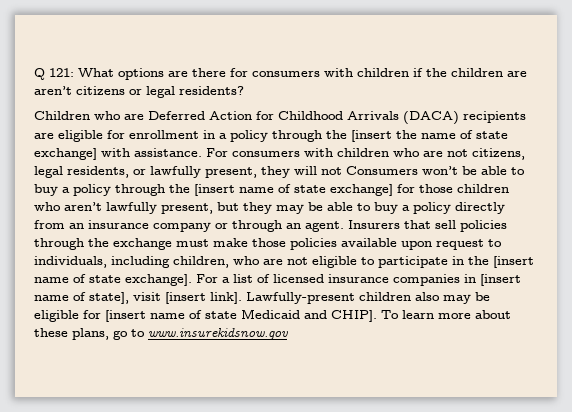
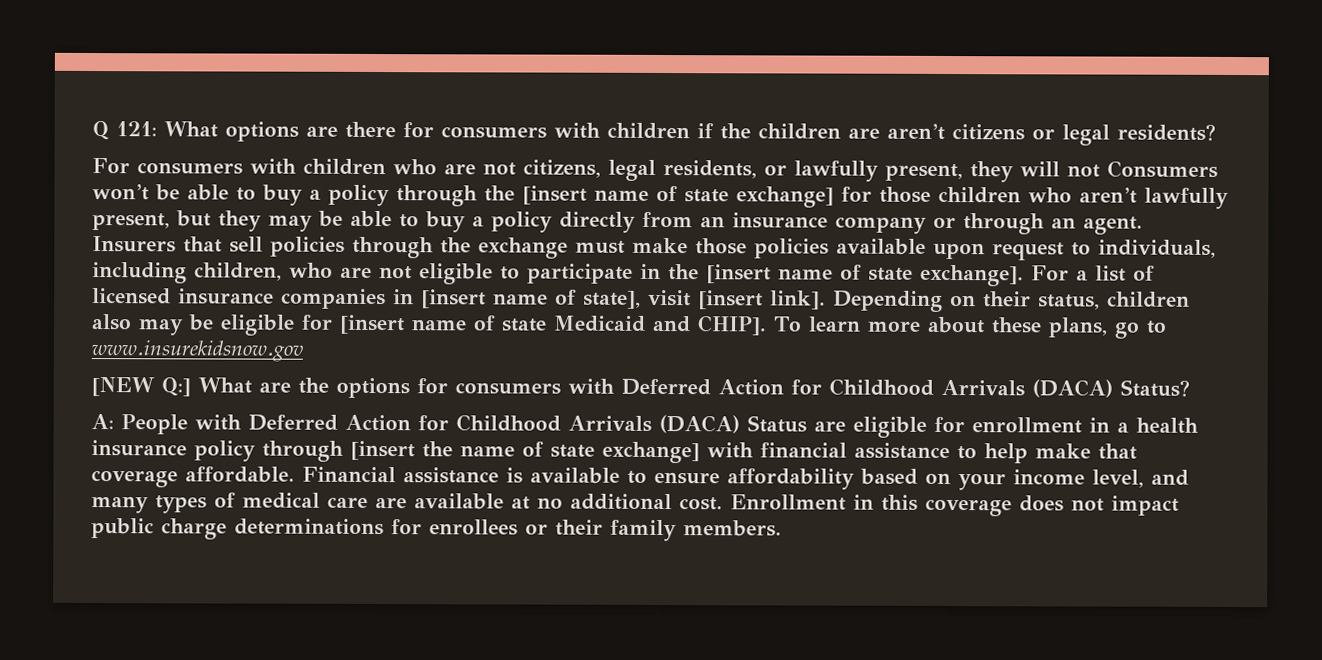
[34,111,526,125] [34,130,508,142] [34,148,202,160] Children who are Deferred Action for Childhood Arrivals (DACA) recipients are eligible for enrollment in a policy through the [insert the name of state exchange] with assistance. -> (1216, 132) none
[246,292,355,304] Lawfully-present -> [833,290,1100,312] Depending on their status,
(288, 334) none -> [91,377,1190,399] [91,414,1199,438] [91,440,1137,464] [91,466,1189,491] [91,492,1179,517] [91,518,782,542] // [NEW Q:] What are the options for consumers with Deferred Action for Childhood Arrivals (DACA) Status? // A: People with Deferred Action for Childhood Arrivals (DACA) Status are eligible for enrollment in a health insurance policy through [insert the name of state exchange] with financial assistance to help make that coverage affordable. Financial assistance is available to ensure affordability based on your income level, and many types of medical care are available at no additional cost. Enrollment in this coverage does not impact public charge determinations for enrollees or their family members.

